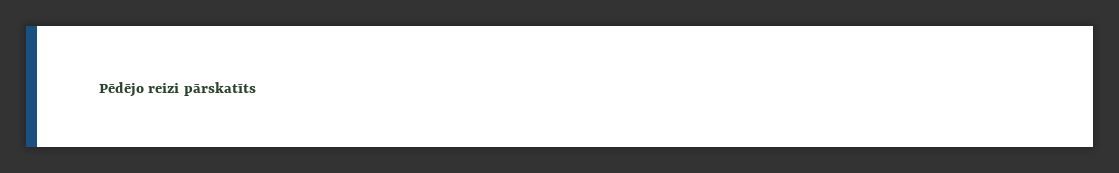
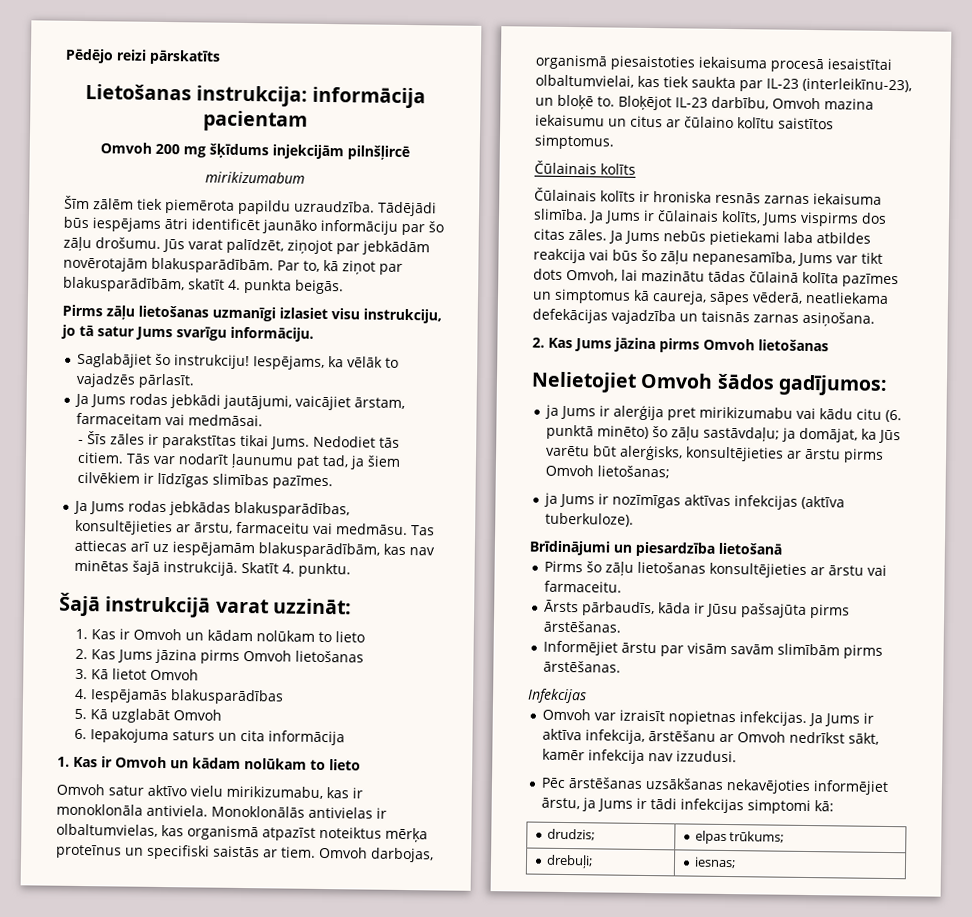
(256, 89) none -> [84,83,427,109] [203,110,308,132] [99,142,410,161] [204,171,305,184] [64,195,437,217] [63,216,444,236] [63,236,430,256] [63,256,403,275] [63,276,344,295] [62,304,442,324] [61,324,314,342] [77,352,400,370] [76,372,196,389] [74,393,406,411] [76,412,264,427] [77,431,400,450] [76,451,401,470] [76,471,333,490] [73,500,351,518] [75,519,436,536] [74,539,436,558] [74,559,352,578] [59,592,352,618] [74,628,365,643] [74,648,364,664] [74,668,199,681] [73,688,284,705] [73,708,222,724] [73,728,345,746] [57,756,361,771] [56,783,363,800] [56,803,387,819] [56,823,428,843] [56,844,434,863] [535,54,892,73] [535,74,912,93] [535,94,874,111] [535,114,834,130] [534,134,615,150] [534,160,636,175] [534,187,882,205] [533,208,887,227] [533,228,871,246] [533,248,883,267] [533,268,899,288] [532,288,889,306] [532,308,875,327] [532,337,829,353] [531,371,888,396] [545,404,903,423] [546,424,902,444] [546,445,885,463] [545,464,671,479] [544,492,846,510] [545,512,635,527] [529,540,782,557] [544,560,888,578] [544,580,623,593] [544,599,851,619] [543,620,622,633] [543,640,884,659] [543,660,622,673] [527,688,587,704] [542,708,875,727] [542,728,880,745] [542,748,738,764] [541,777,890,796] [541,797,835,815] [546,828,595,841] [694,830,785,845] [545,854,593,869] [693,856,736,869] // Lietošanas instrukcija: informācija pacientam // Omvoh 200 mg šķīdums injekcijām pilnšļircē // mirikizumabum // Šīm zālēm tiek piemērota papildu uzraudzība. Tādējādi būs iespējams ātri identificēt jaunāko informāciju par šo zāļu drošumu. Jūs varat palīdzēt, ziņojot par jebkādām novērotajām blakusparādībām. Par to, kā ziņot par blakusparādībām, skatīt 4. punkta beigās. // Pirms zāļu lietošanas uzmanīgi izlasiet visu instrukciju, jo tā satur Jums svarīgu informāciju. // Saglabājiet šo instrukciju! Iespējams, ka vēlāk to vajadzēs pārlasīt. // Ja Jums rodas jebkādi jautājumi, vaicājiet ārstam, farmaceitam vai medmāsai. // - Šīs zāles ir parakstītas tikai Jums. Nedodiet tās citiem. Tās var nodarīt ļaunumu pat tad, ja šiem cilvēkiem ir līdzīgas slimības pazīmes. // Ja Jums rodas jebkādas blakusparādības, konsultējieties ar ārstu, farmaceitu vai medmāsu. Tas attiecas arī uz iespējamām blakusparādībām, kas nav minētas šajā instrukcijā. Skatīt 4. punktu. // Šajā instrukcijā varat uzzināt: // 1. Kas ir Omvoh un kādam nolūkam to lieto // 2. Kas Jums jāzina pirms Omvoh lietošanas // 3. Kā lietot Omvoh // 4. Iespējamās blakusparādības // 5. Kā uzglabāt Omvoh // 6. Iepakojuma saturs un cita informācija // 1. Kas ir Omvoh un kādam nolūkam to lieto // Omvoh satur aktīvo vielu mirikizumabu, kas ir monoklonāla antiviela. Monoklonālās antivielas ir olbaltumvielas, kas organismā atpazīst noteiktus mērķa proteīnus un specifiski saistās ar tiem. Omvoh darbojas, organismā piesaistoties iekaisuma procesā iesaistītai olbaltumvielai, kas tiek saukta par IL-23 (interleikīnu-23), un bloķē to. Bloķējot IL-23 darbību, Omvoh mazina iekaisumu un citus ar čūlaino kolītu saistītos simptomus. // Čūlainais kolīts // Čūlainais kolīts ir hroniska resnās zarnas iekaisuma slimība. Ja Jums ir čūlainais kolīts, Jums vispirms dos citas zāles. Ja Jums nebūs pietiekami laba atbildes reakcija vai būs šo zāļu nepanesamība, Jums var tikt dots Omvoh, lai mazinātu tādas čūlainā kolīta pazīmes un simptomus kā caureja, sāpes vēderā, neatliekama defekācijas vajadzība un taisnās zarnas asiņošana. // 2. Kas Jums jāzina pirms Omvoh lietošanas // Nelietojiet Omvoh šādos gadījumos: // ja Jums ir alerģija pret mirikizumabu vai kādu citu (6. punktā minēto) šo zāļu sastāvdaļu; ja domājat, ka Jūs varētu būt alerģisks, konsultējieties ar ārstu pirms Omvoh lietošanas; // ja Jums ir nozīmīgas aktīvas infekcijas (aktīva tuberkuloze). // Brīdinājumi un piesardzība lietošanā // Pirms šo zāļu lietošanas konsultējieties ar ārstu vai farmaceitu. // Ārsts pārbaudīs, kāda ir Jūsu pašsajūta pirms ārstēšanas. // Informējiet ārstu par visām savām slimībām pirms ārstēšanas. // Infekcijas // Omvoh var izraisīt nopietnas infekcijas. Ja Jums ir aktīva infekcija, ārstēšanu ar Omvoh nedrīkst sākt, kamēr infekcija nav izzudusi. // Pēc ārstēšanas uzsākšanas nekavējoties informējiet ārstu, ja Jums ir tādi infekcijas simptomi kā: // drudzis; | elpas trūkums; // drebuļi; | iesnas;

